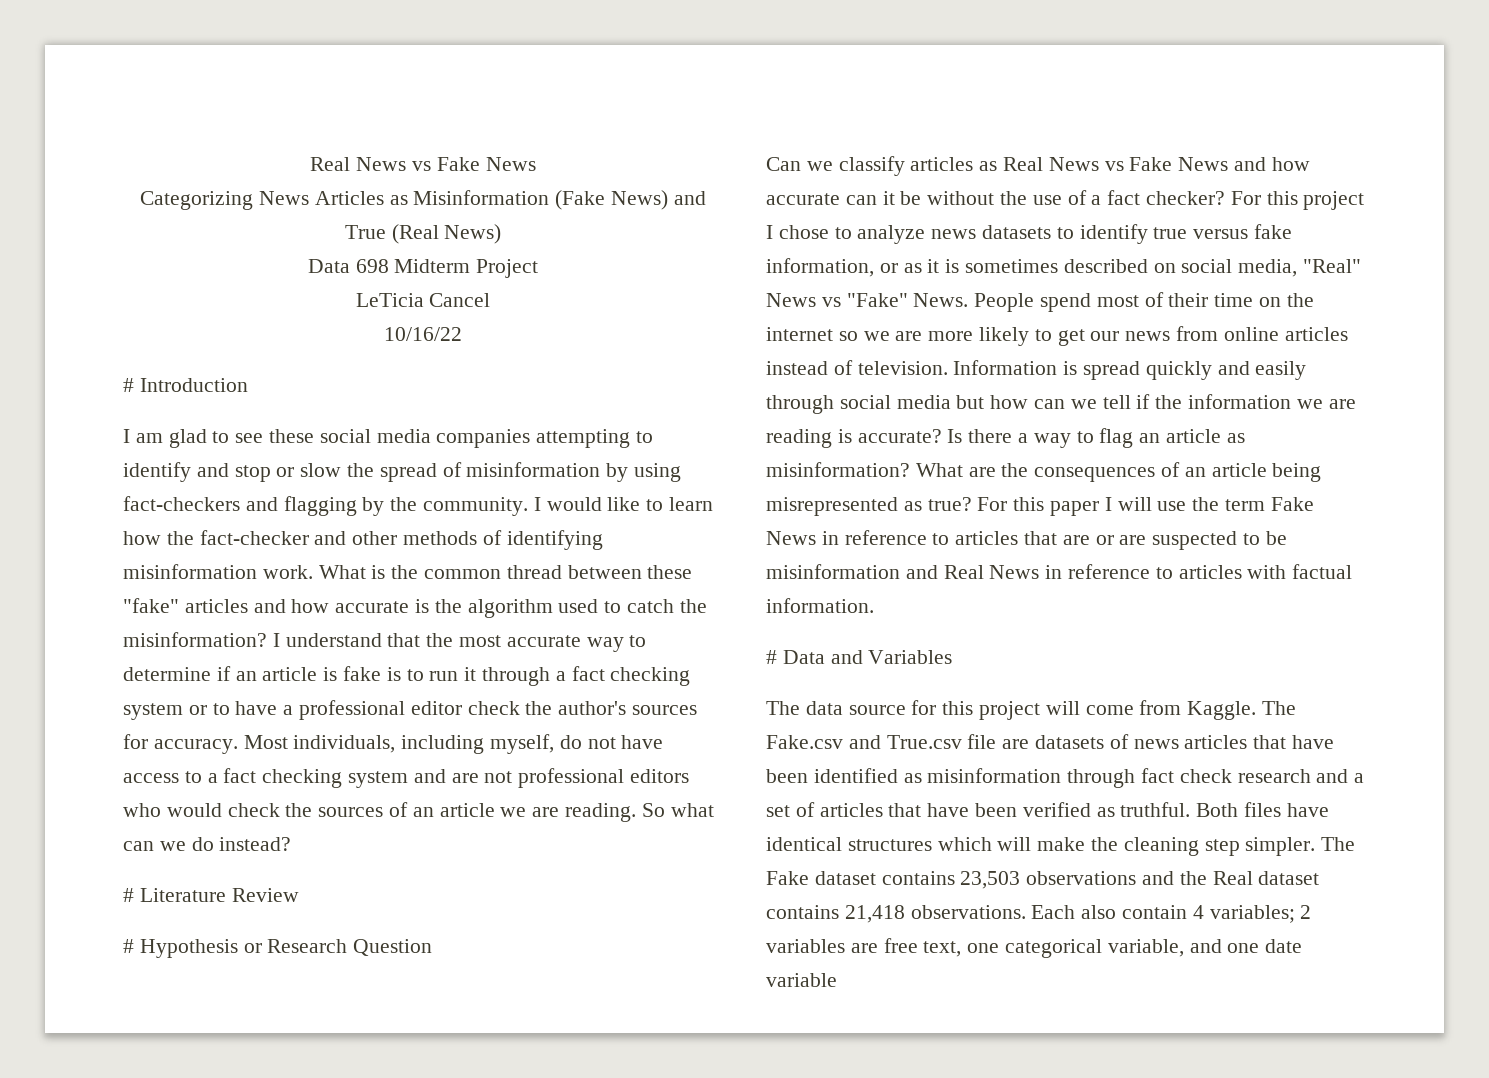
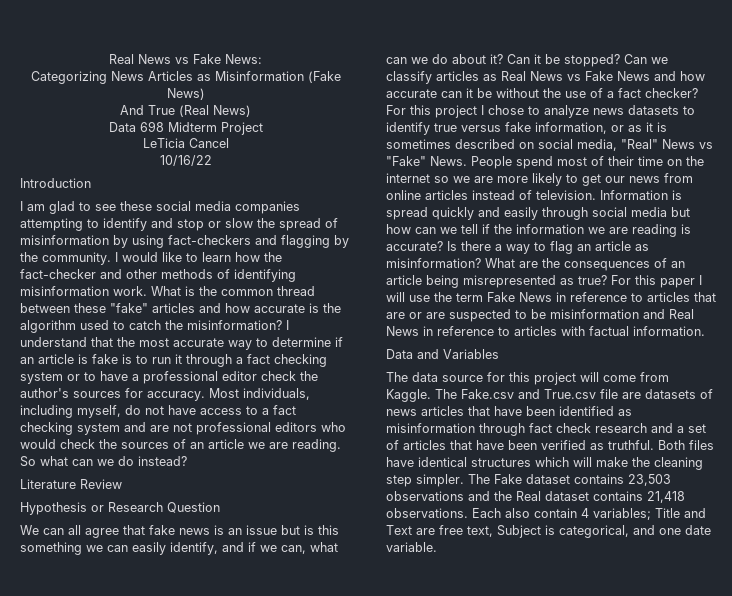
[310,157,536,171] Real News vs Fake News -> [109,54,262,64] Real News vs Fake News:
[673,191,706,205] and -> [120,105,144,115] // And
[123,378,134,392] # -> (212, 160) none
[123,888,134,902] # -> (187, 461) none
[123,939,134,953] # -> (122, 484) none
(433, 947) none -> [20,525,339,538] [20,542,338,555] [386,54,620,67] We can all agree that fake news is an issue but is this something we can easily identify, and if we can, what can we do about it? Can it be stopped?
[766,650,777,664] # -> (705, 331) none
[1300,905,1312,919] [766,938,1184,958] 2 variables are free text, one categorical variable, -> [655,508,706,518] [386,525,629,538] Title and Text are free text, Subject is categorical,
[766,973,837,987] variable -> [386,542,437,552] variable.

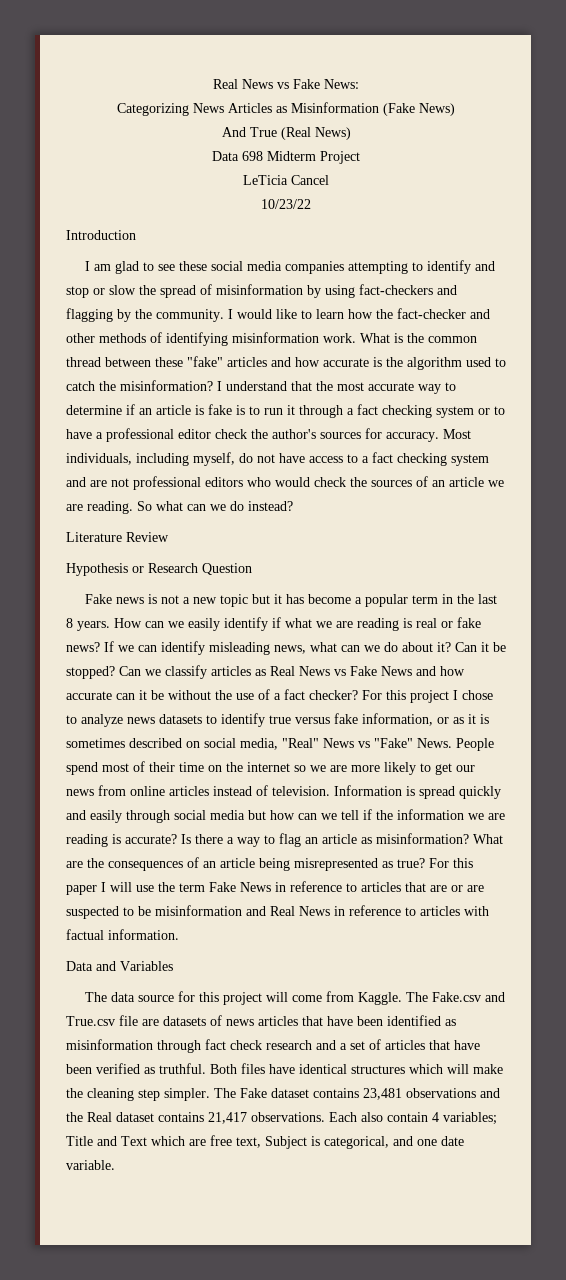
[159,155,212,166] 10/16/22 -> [261,199,311,209] 10/23/22
[20,525,339,538] [20,542,306,555] We can all agree that fake news is an issue but is this something we can easily identify, and if we can, -> [85,594,498,607] [66,617,481,631] [66,641,306,655] Fake news is not a new topic but it has become a popular term in the last 8 years. How can we easily identify if what we are reading is real or fake news? If we can identify misleading news,
[628,474,671,486] 23,503 -> [363,1088,402,1100] 23,481
[647,491,685,503] 21,418 -> [208,1112,247,1124] 21,417
(412, 530) none -> [151,1136,185,1146] which

